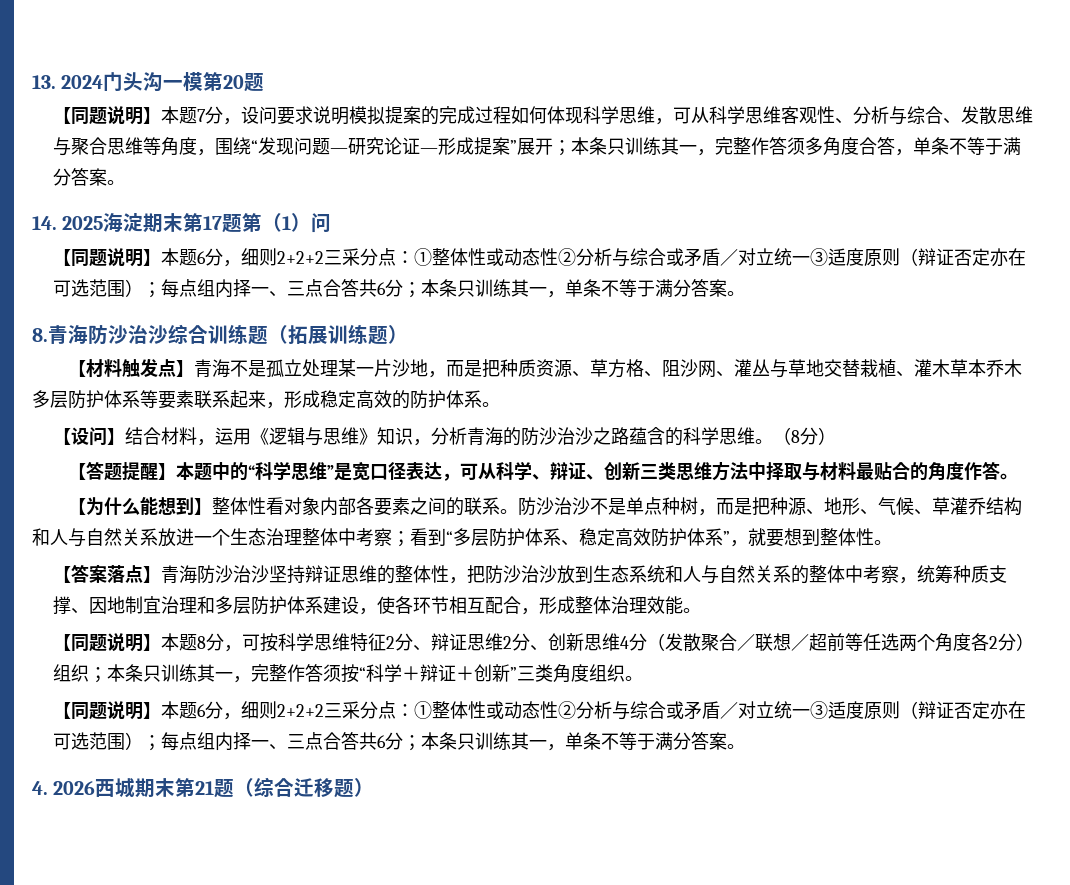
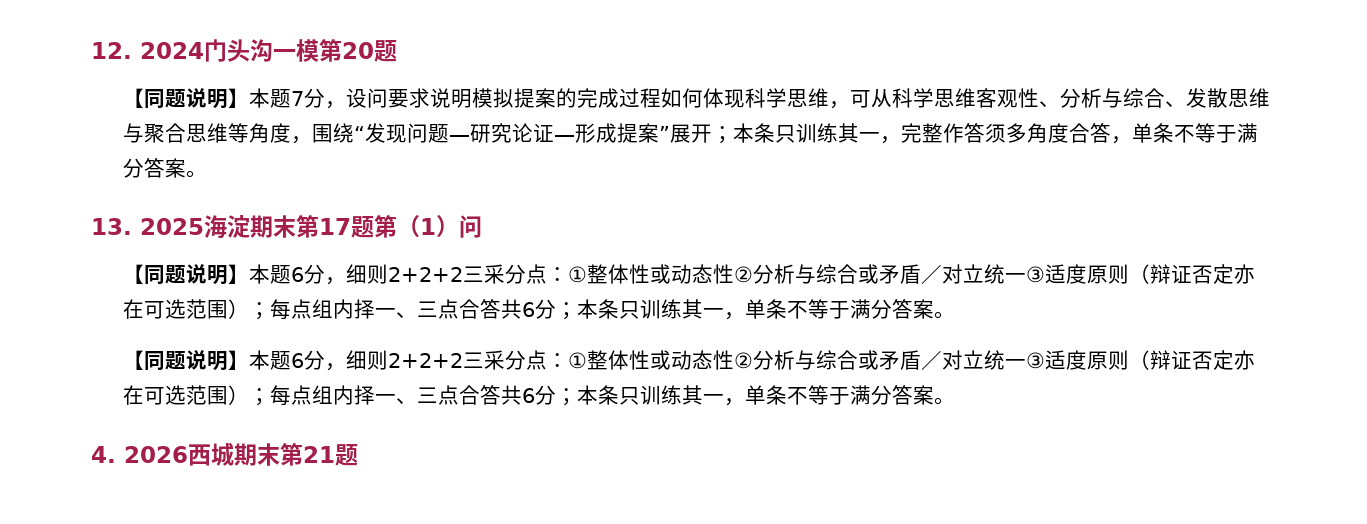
[32,75,56,89] 13. -> [91,42,132,59] 12.
[32,216,57,230] 14. -> [91,218,132,235] 13.
[32,324,408,345] [67,358,1022,378] [32,390,500,409] [53,427,837,446] [67,461,1018,481] [67,497,1022,516] [32,528,892,547] [53,564,1008,584] [53,596,702,615] [53,633,1035,652] [53,664,644,683] // 8.青海防沙治沙综合训练题（拓展训练题） // 【材料触发点】青海不是孤立处理某一片沙地，而是把种质资源、草方格、阻沙网、灌丛与草地交替栽植、灌木草本乔木多层防护体系等要素联系起来，形成稳定高效的防护体系。 // 【设问】结合材料，运用《逻辑与思维》知识，分析青海的防沙治沙之路蕴含的科学思维。（8分） // 【答题提醒】本题中的“科学思维”是宽口径表达，可从科学、辩证、创新三类思维方法中择取与材料最贴合的角度作答。 // 【为什么能想到】整体性看对象内部各要素之间的联系。防沙治沙不是单点种树，而是把种源、地形、气候、草灌乔结构和人与自然关系放进一个生态治理整体中考察；看到“多层防护体系、稳定高效防护体系”，就要想到整体性。 // 【答案落点】青海防沙治沙坚持辩证思维的整体性，把防沙治沙放到生态系统和人与自然关系的整体中考察，统筹种质支撑、因地制宜治理和多层防护体系建设，使各环节相互配合，形成整体治理效能。 // 【同题说明】本题8分，可按科学思维特征2分、辩证思维2分、创新思维4分（发散聚合／联想／超前等任选两个角度各2分）组织；本条只训练其一，完整作答须按“科学＋辩证＋创新”三类角度组织。 -> (956, 315) none
[234,777,375,798] （综合迁移题） -> (358, 455) none

